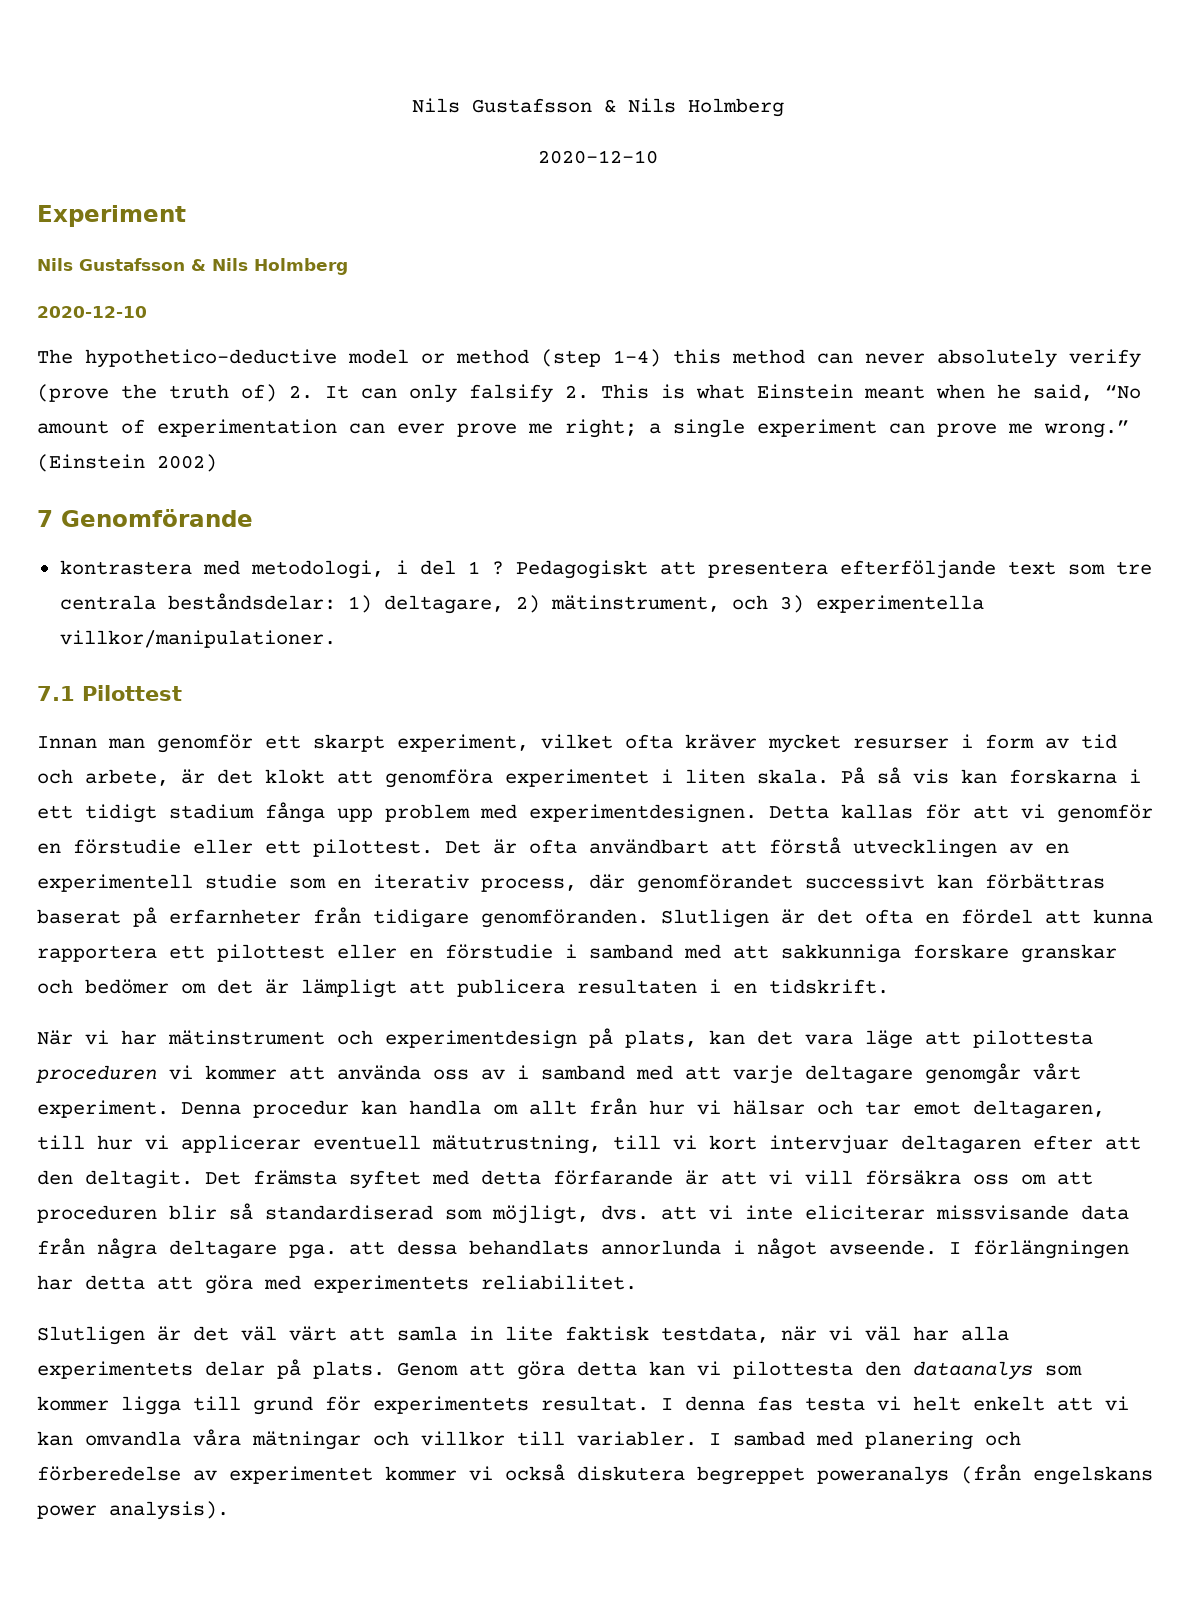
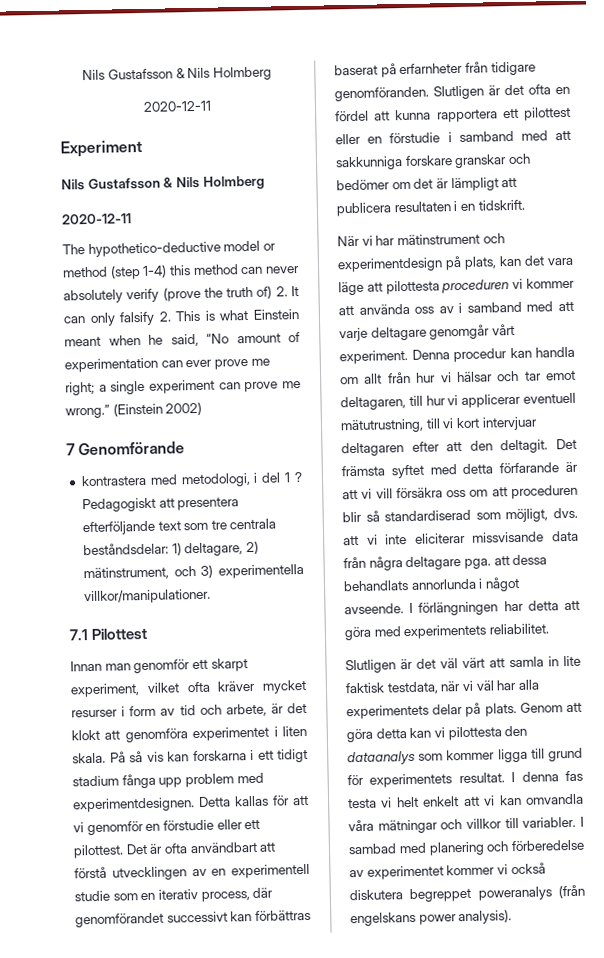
[411,98,784,117] [537,150,658,164] Nils Gustafsson & Nils Holmberg // 2020-12-10 -> [82,66,272,81] [143,100,212,112] Nils Gustafsson & Nils Holmberg // 2020-12-11
[37,306,147,318] 2020-12-10 -> [61,213,132,225] 2020-12-11

